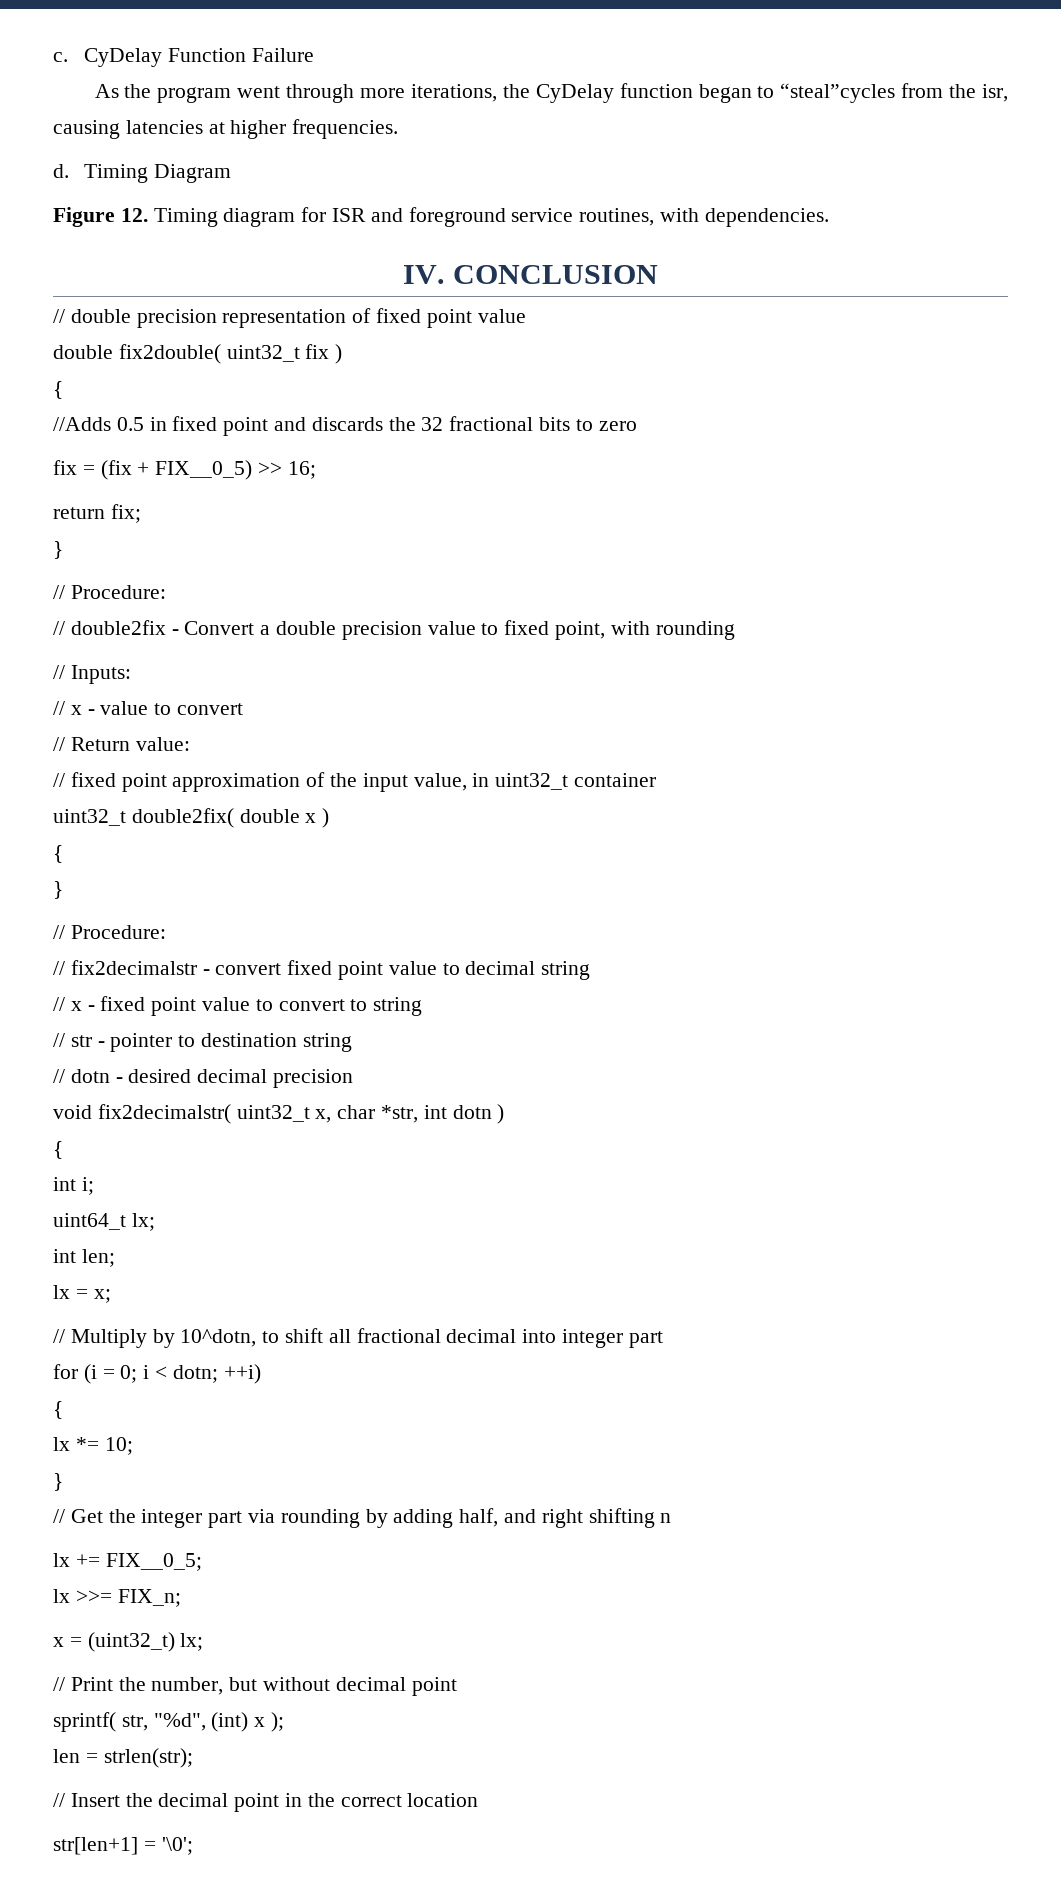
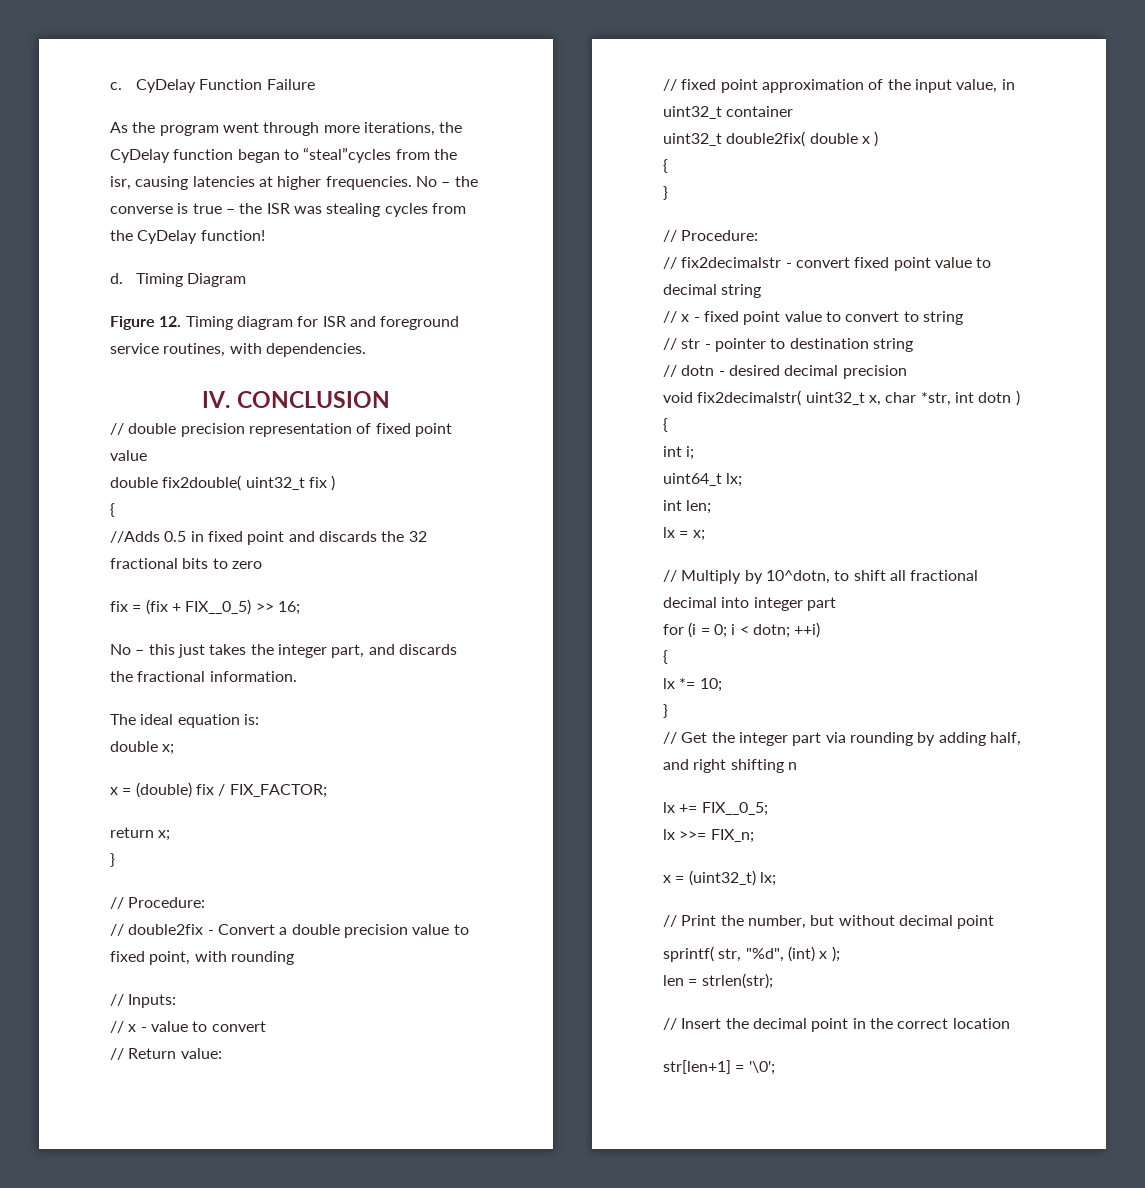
(399, 129) none -> [415,176,478,187] [110,203,466,217] [110,230,265,244] No – the converse is true – the ISR was stealing cycles from the CyDelay function!
(316, 470) none -> [110,644,457,658] [110,671,297,682] [110,714,259,728] [110,741,175,755] [110,782,327,798] // No – this just takes the integer part, and discards the fractional information. // The ideal equation is: // double x; // x = (double) fix / FIX_FACTOR;
[110,504,141,523] fix; -> [158,830,171,841] x;

